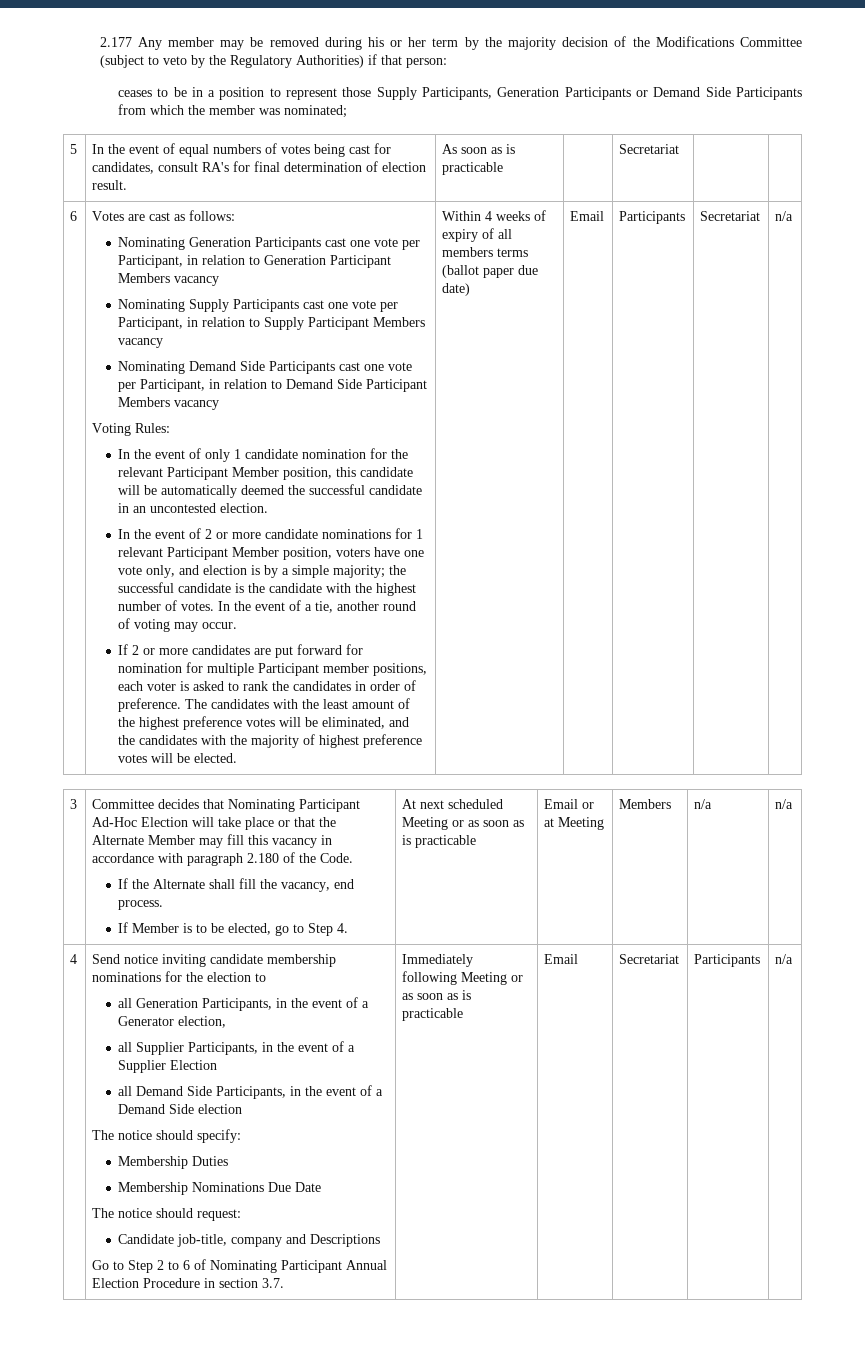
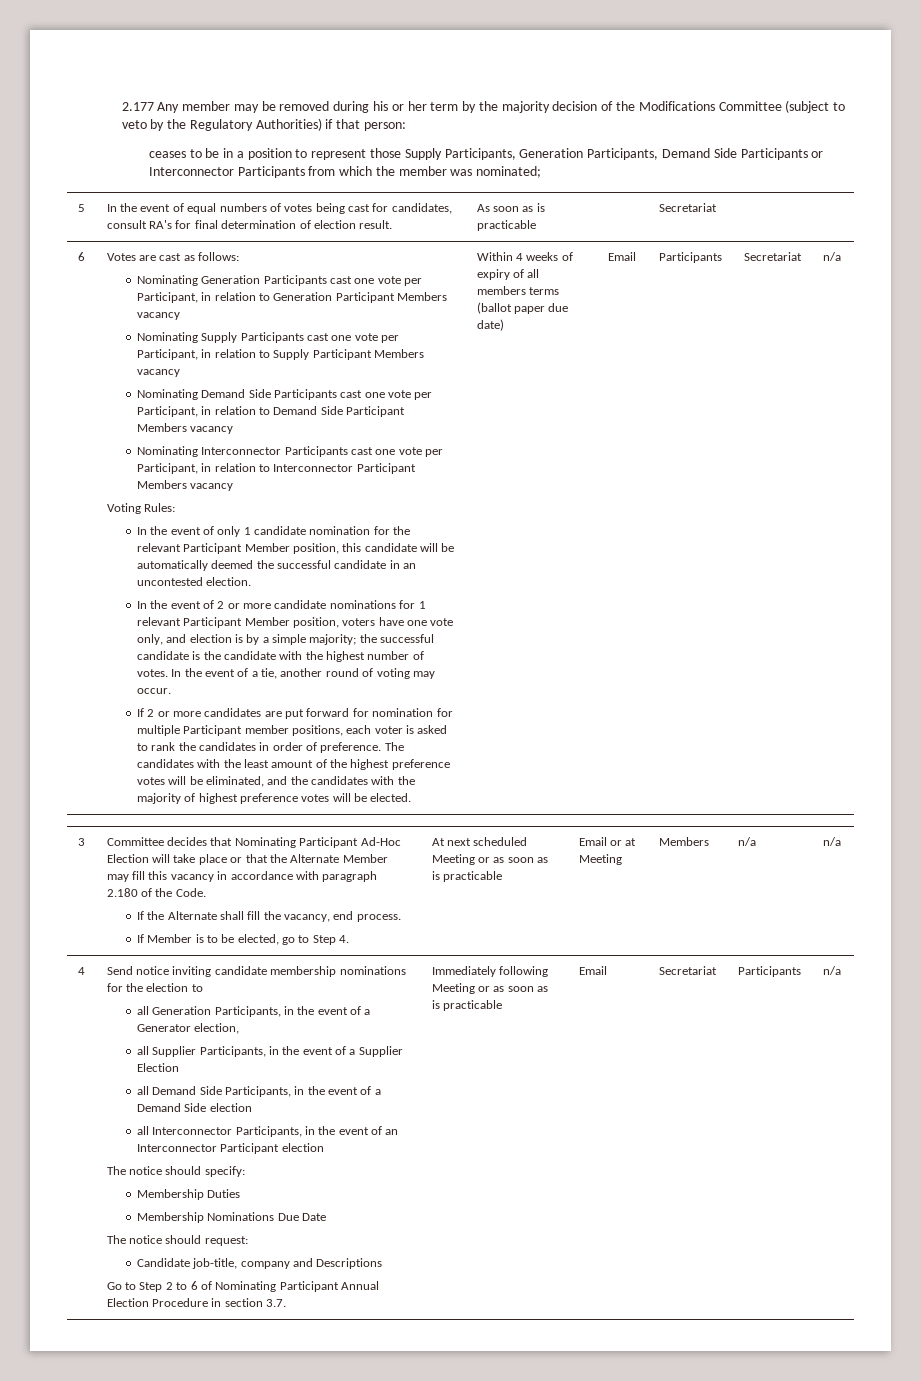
[564,87,731,100] Participants or Demand Side -> [587,148,824,160] [148,167,234,176] Participants, Demand Side Participants or Interconnector
(220, 405) none -> [136,446,444,457] [136,463,416,474] [136,480,234,491] // Nominating Interconnector Participants cast one vote per Participant, in relation to Interconnector Participant Members vacancy
(243, 1109) none -> [136,1126,399,1137] [136,1143,324,1154] // all Interconnector Participants, in the event of an Interconnector Participant election

